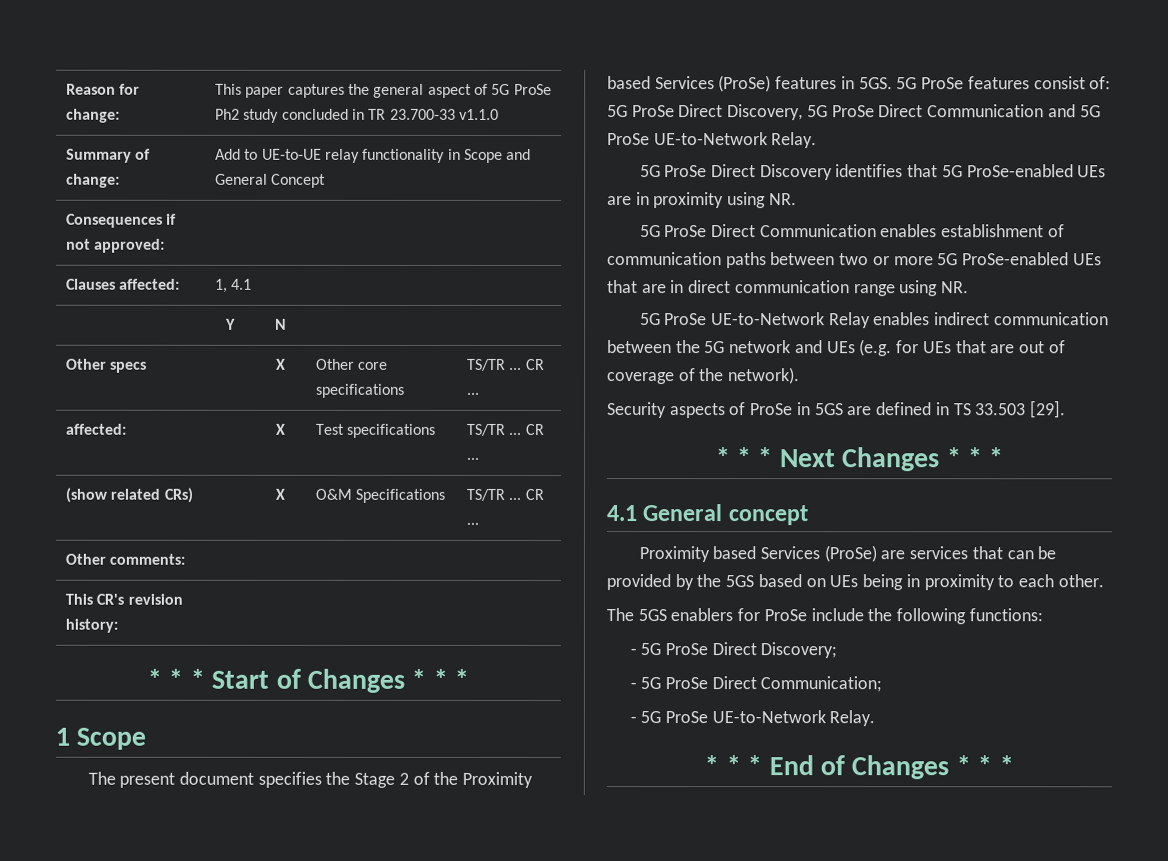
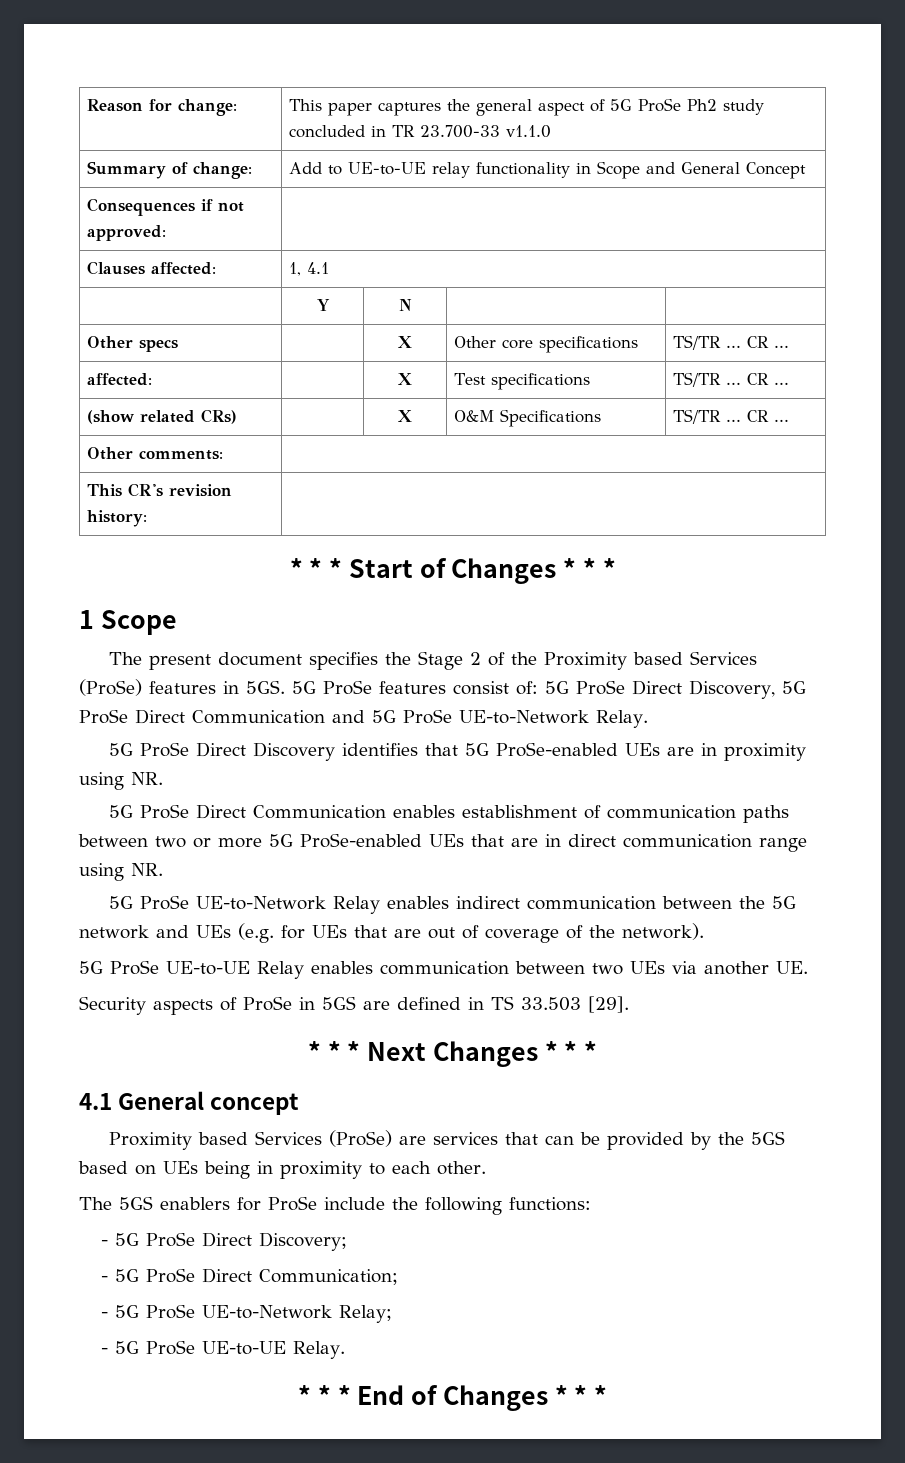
(801, 376) none -> [79,960,808,979] // 5G ProSe UE-to-UE Relay enables communication between two UEs via another UE.
(826, 717) none -> [339,1305,393,1323] [101,1340,287,1355] Relay; // - 5G ProSe UE-to-UE

